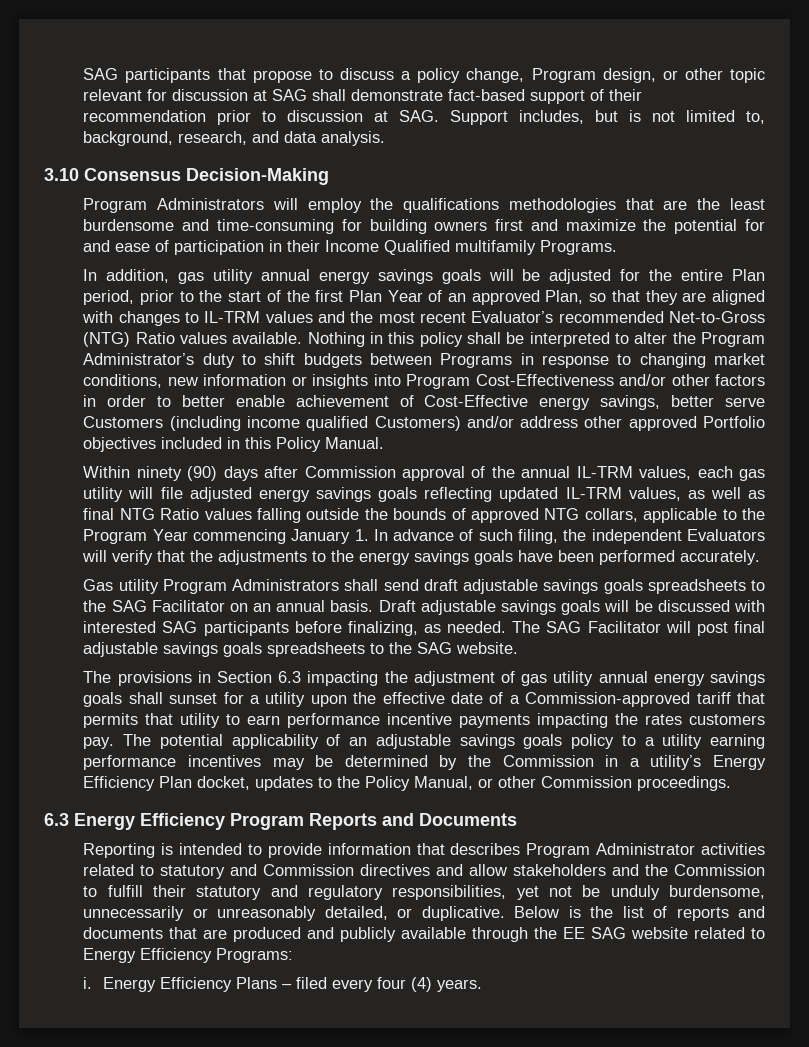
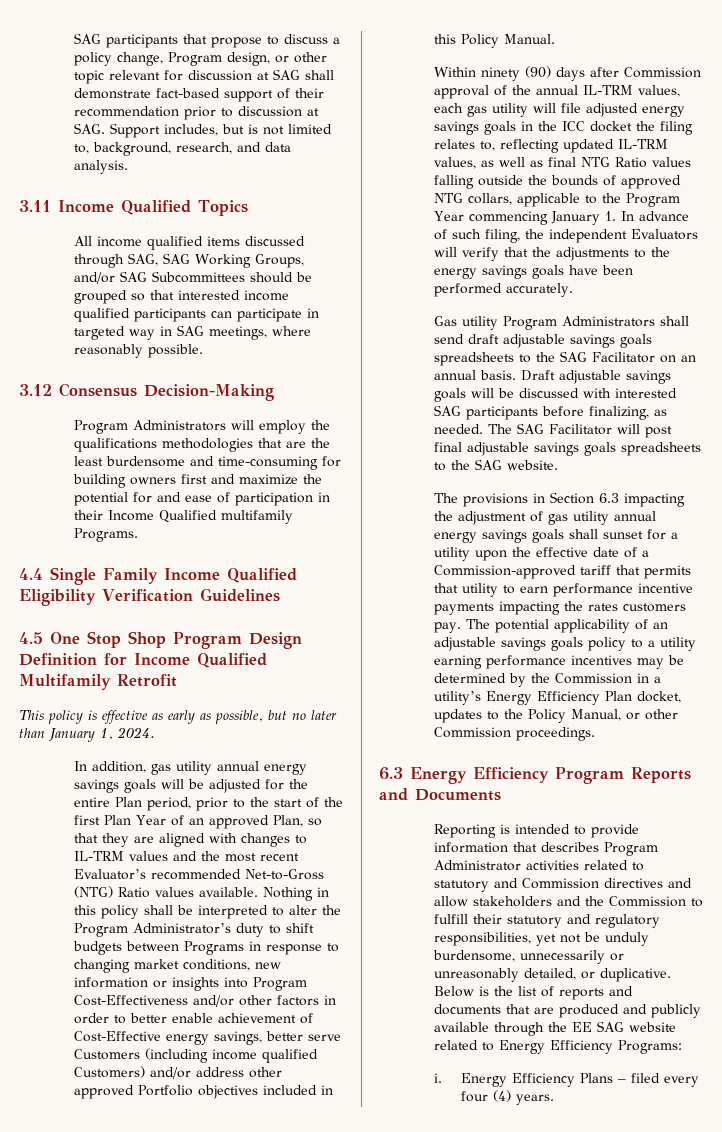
[44,168,79,181] 3.10 -> [19,200,248,216] [73,236,305,250] [73,253,304,268] [73,271,312,284] [73,290,289,304] [73,308,319,322] [73,325,311,340] [73,344,203,358] [19,384,52,396] 3.11 Income Qualified Topics // All income qualified items discussed through SAG, SAG Working Groups, and/or SAG Subcommittees should be grouped so that interested income qualified participants can participate in targeted way in SAG meetings, where reasonably possible. // 3.12
(618, 247) none -> [19,567,297,585] [19,588,280,606] [19,631,302,649] [19,653,267,668] [19,674,177,690] [19,710,337,724] [19,727,155,742] // 4.4 Single Family Income Qualified Eligibility Verification Guidelines // 4.5 One Stop Shop Program Design Definition for Income Qualified Multifamily Retrofit // This policy is effective as early as possible, but no later than January 1, 2024.
(418, 494) none -> [520,121,693,135] [433,139,495,151] in the ICC docket the filing relates to,

